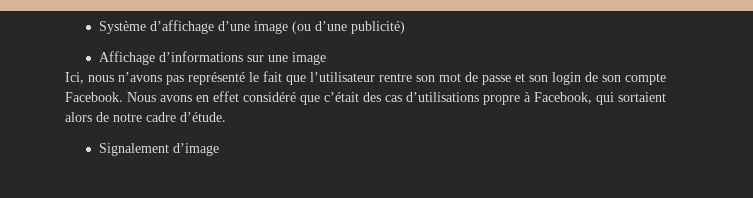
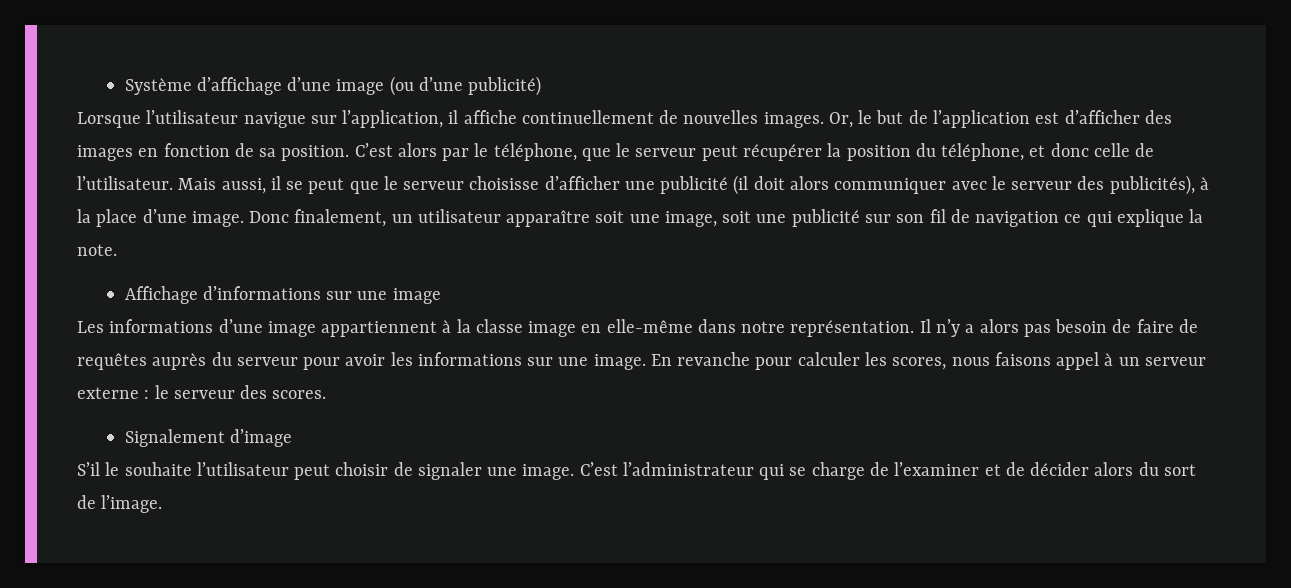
(405, 27) none -> [77,110,1172,128] [77,143,1155,161] [77,175,1209,195] [77,209,1204,227] [77,244,117,256] // Lorsque l’utilisateur navigue sur l’application, il affiche continuellement de nouvelles images. Or, le but de l’application est d’afficher des images en fonction de sa position. C’est alors par le téléphone, que le serveur peut récupérer la position du téléphone, et donc celle de l’utilisateur. Mais aussi, il se peut que le serveur choisisse d’afficher une publicité (il doit alors communiquer avec le serveur des publicités), à la place d’une image. Donc finalement, un utilisateur apparaître soit une image, soit une publicité sur son fil de navigation ce qui explique la note.
[65,71,666,85] [65,91,666,105] [65,112,226,122] [98,143,219,156] Ici, nous n’avons pas représenté le fait que l’utilisateur rentre son mot de passe et son login de son compte Facebook. Nous avons en effet considéré que c’était des cas d’utilisations propre à Facebook, qui sortaient alors de notre cadre d’étude. // Signalement d’image -> [77,319,1198,337] [77,352,1206,370] [77,385,327,399] [124,429,292,447] [77,462,1196,480] [77,495,163,513] Les informations d’une image appartiennent à la classe image en elle-même dans notre représentation. Il n’y a alors pas besoin de faire de requêtes auprès du serveur pour avoir les informations sur une image. En revanche pour calculer les scores, nous faisons appel à un serveur externe : le serveur des scores. // Signalement d’image // S’il le souhaite l’utilisateur peut choisir de signaler une image. C’est l’administrateur qui se charge de l’examiner et de décider alors du sort de l’image.

